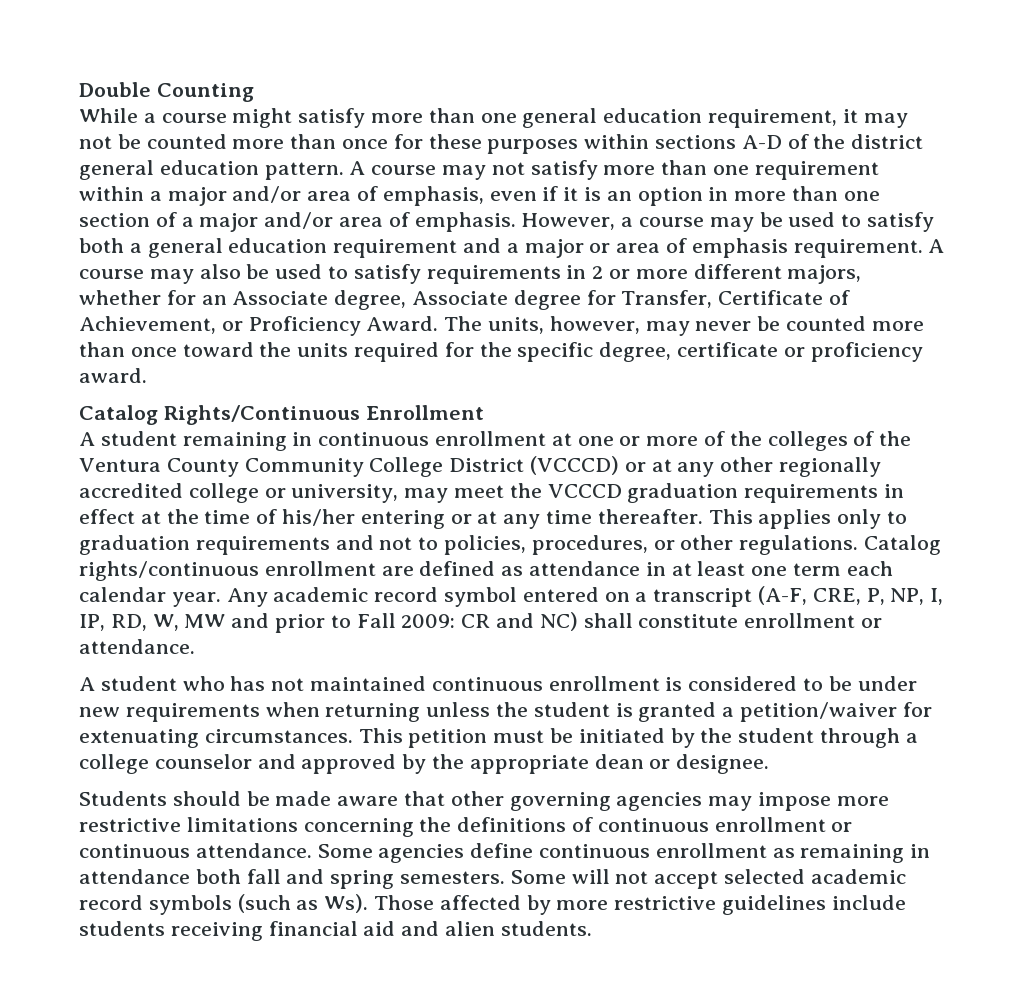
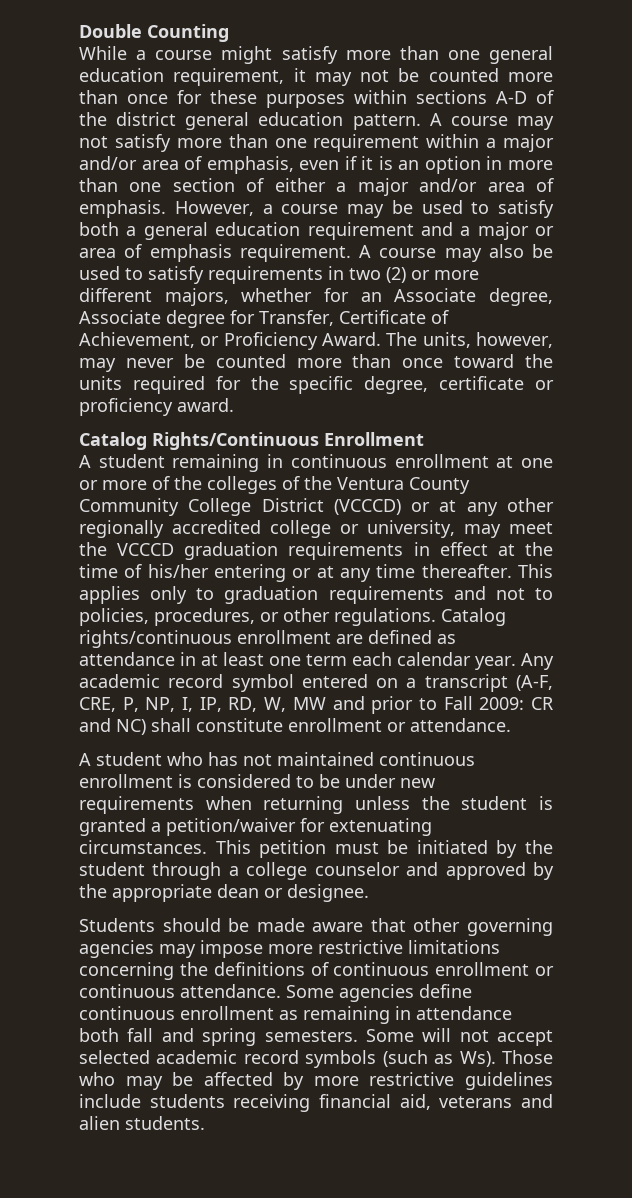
(177, 219) none -> [274,178,326,192] either
[592,266,604,279] 2 -> [349,267,406,283] two (2)
(435, 902) none -> [79,1072,194,1090] who may be
[363,921,396,936] aid -> [399,1094,513,1110] aid, veterans

